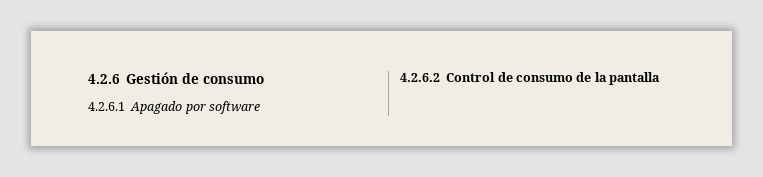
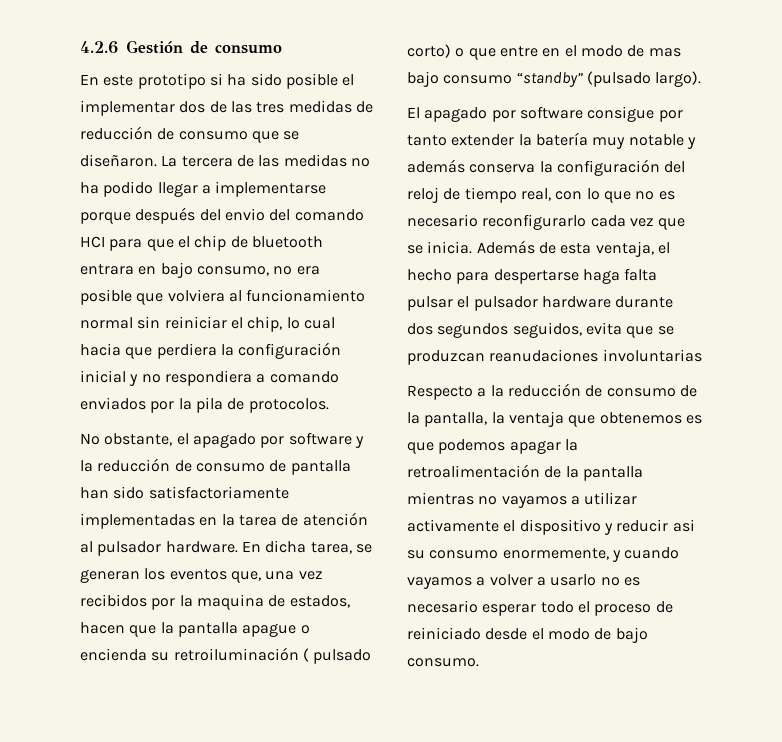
[88,101,260,114] [400,72,661,85] 4.2.6.1 Apagado por software // 4.2.6.2 Control de consumo de la pantalla -> [80,73,355,89] [80,100,373,116] [80,126,300,143] [80,154,370,167] [80,181,327,197] [80,207,364,224] [80,235,323,251] [80,262,320,278] [80,289,366,305] [80,316,335,332] [80,342,342,359] [80,370,339,386] [80,397,329,413] [80,432,364,448] [80,458,351,475] [80,486,289,499] [80,512,368,529] [80,540,372,556] [80,568,323,583] [80,594,350,610] [80,622,310,637] [80,647,372,664] [407,44,681,60] [407,71,702,87] [407,106,683,122] [407,132,696,149] [407,159,686,176] [407,187,675,203] [407,214,686,230] [407,240,670,257] [407,268,658,284] [407,296,674,311] [407,322,674,338] [407,349,702,365] [407,383,697,400] [407,411,702,427] [407,439,578,454] [407,464,643,481] [407,492,638,508] [407,519,695,535] [407,547,680,562] [407,574,640,589] [407,600,673,616] [407,627,648,643] [407,658,479,667] En este prototipo si ha sido posible el implementar dos de las tres medidas de reducción de consumo que se diseñaron. La tercera de las medidas no ha podido llegar a implementarse porque después del envio del comando HCI para que el chip de bluetooth entrara en bajo consumo, no era posible que volviera al funcionamiento normal sin reiniciar el chip, lo cual hacia que perdiera la configuración inicial y no respondiera a comando enviados por la pila de protocolos. // No obstante, el apagado por software y la reducción de consumo de pantalla han sido satisfactoriamente implementadas en la tarea de atención al pulsador hardware. En dicha tarea, se generan los eventos que, una vez recibidos por la maquina de estados, hacen que la pantalla apague o encienda su retroiluminación ( pulsado corto) o que entre en el modo de mas bajo consumo “standby” (pulsado largo). // El apagado por software consigue por tanto extender la batería muy notable y además conserva la configuración del reloj de tiempo real, con lo que no es necesario reconfigurarlo cada vez que se inicia. Además de esta ventaja, el hecho para despertarse haga falta pulsar el pulsador hardware durante dos segundos seguidos, evita que se produzcan reanudaciones involuntarias // Respecto a la reducción de consumo de la pantalla, la ventaja que obtenemos es que podemos apagar la retroalimentación de la pantalla mientras no vayamos a utilizar activamente el dispositivo y reducir asi su consumo enormemente, y cuando vayamos a volver a usarlo no es necesario esperar todo el proceso de reiniciado desde el modo de bajo consumo.

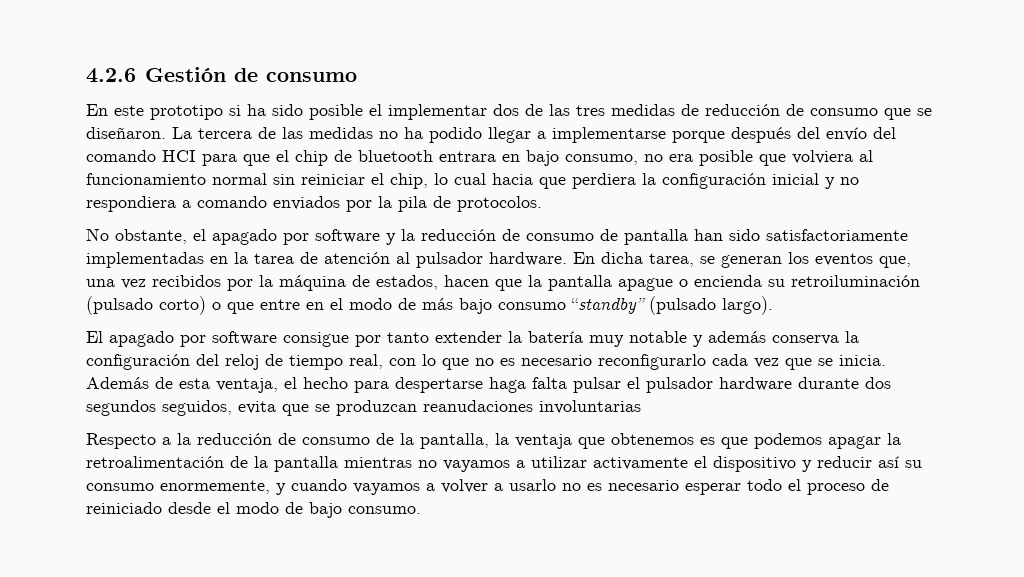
[224,208,265,221] envio -> [826,127,867,141] envío
[196,594,264,610] maquina -> [279,275,346,291] máquina
[302,648,372,664] ( pulsado -> [86,296,153,315] (pulsado
[648,48,681,57] mas -> [422,298,453,310] más
[672,519,695,532] asi -> [878,456,899,468] así

